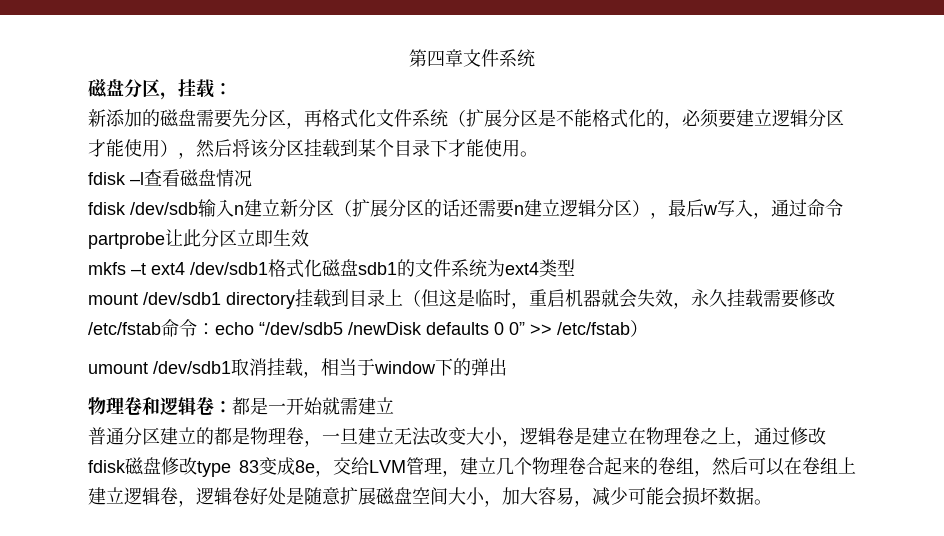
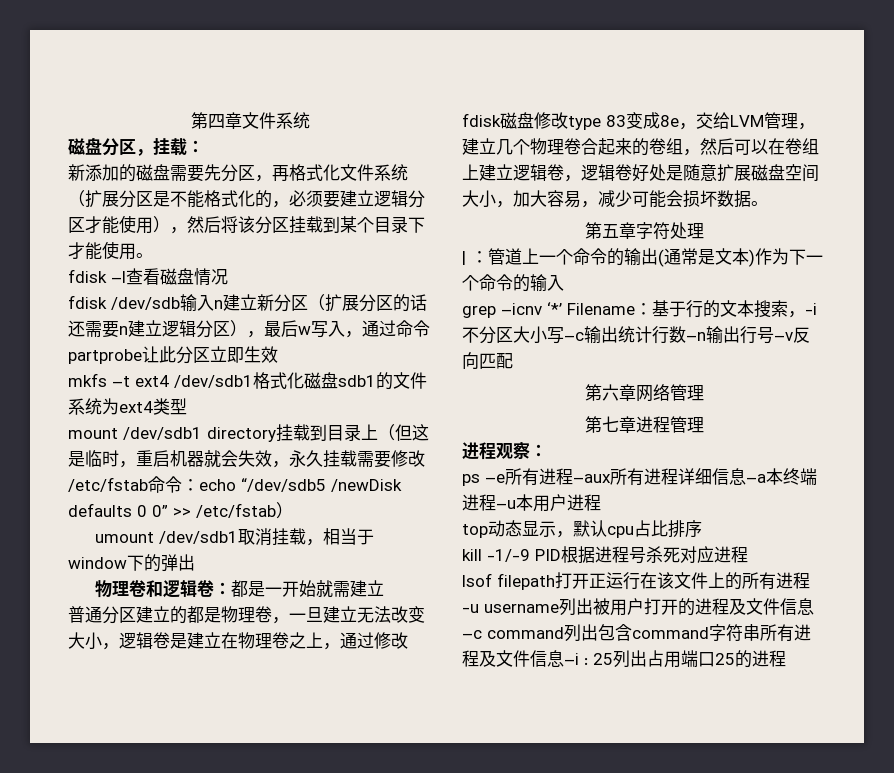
(772, 502) none -> [584,222,704,240] [462,248,823,267] [462,274,564,292] [462,300,817,318] [462,326,810,344] [462,352,513,369] [584,384,704,402] [584,416,704,433] [462,442,547,460] [462,468,817,486] [462,494,601,512] [462,520,702,538] [462,546,748,564] [462,572,810,590] [462,598,814,616] [462,624,811,642] [462,650,786,668] // 第五章字符处理 // | ：管道上一个命令的输出(通常是文本)作为下一个命令的输入 // grep –icnv ‘*’ Filename：基于行的文本搜索，-i不分区大小写–c输出统计行数–n输出行号–v反向匹配 // 第六章网络管理 // 第七章进程管理 // 进程观察： // ps –e所有进程–aux所有进程详细信息–a本终端进程–u本用户进程 // top动态显示，默认cpu占比排序 // kill -1/-9 PID根据进程号杀死对应进程 // lsof filepath打开正运行在该文件上的所有进程-u username列出被用户打开的进程及文件信息–c command列出包含command字符串所有进程及文件信息–i : 25列出占用端口25的进程

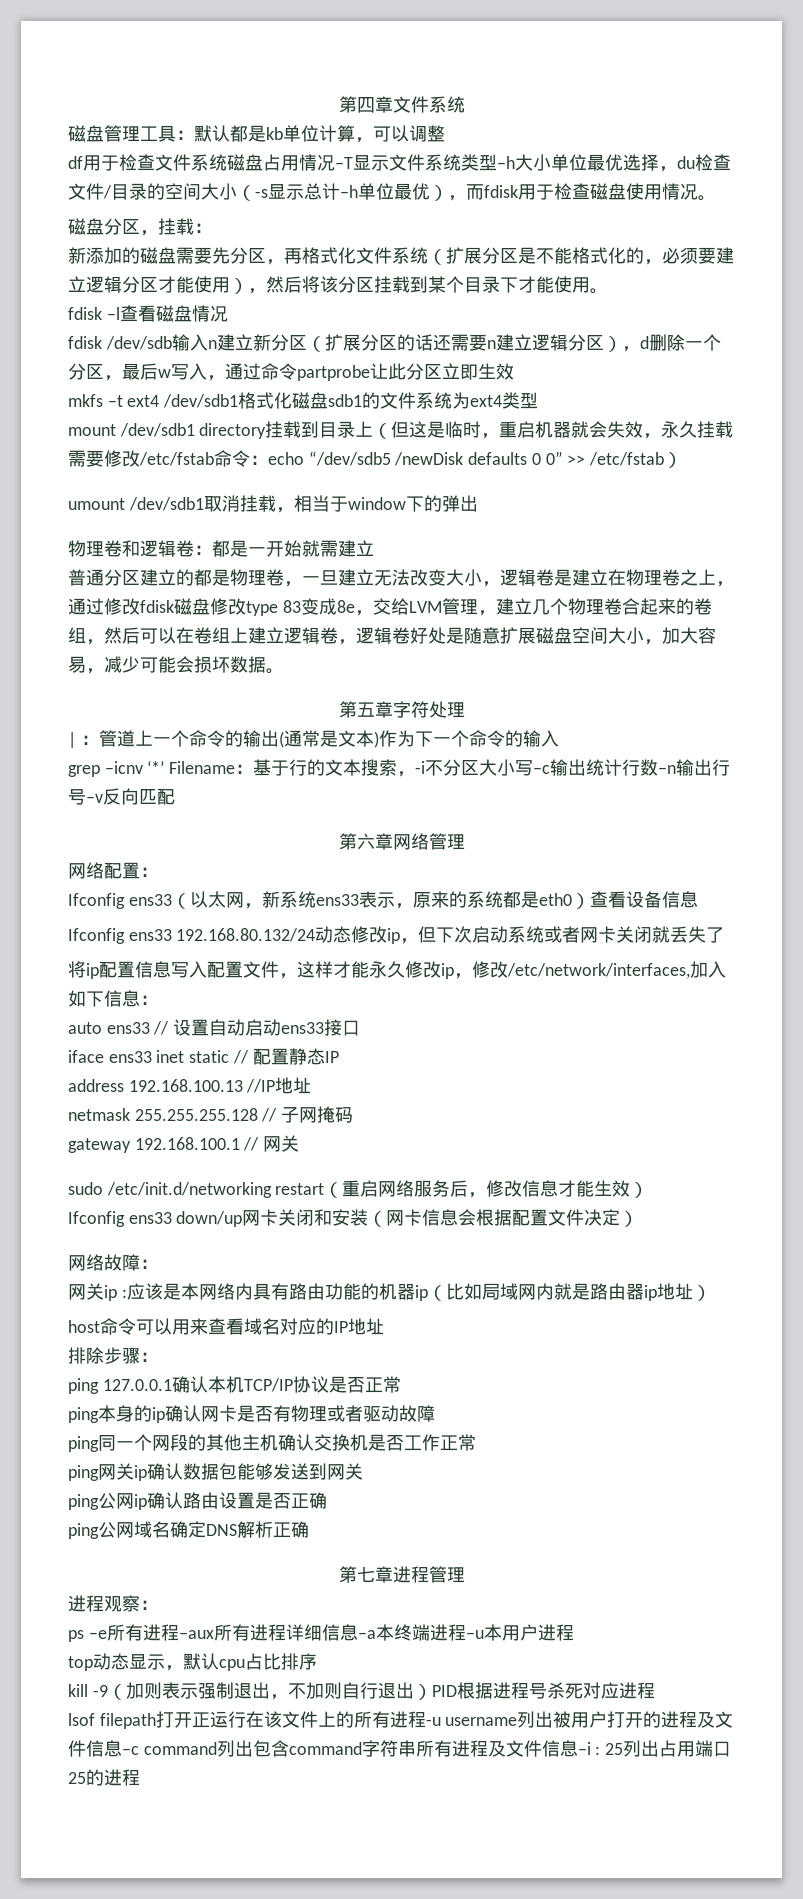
(310, 120) none -> [68,125,445,143] [68,154,731,172] [68,183,716,201] // 磁盘管理工具：默认都是kb单位计算，可以调整 // df用于检查文件系统磁盘占用情况–T显示文件系统类型–h大小单位最优选择，du检查文件/目录的空间大小（-s显示总计–h单位最优），而fdisk用于检查磁盘使用情况。
(264, 334) none -> [639,334,721,351] [68,363,122,381] d删除一个分区，
(704, 393) none -> [68,862,158,879] [68,891,698,909] [68,926,725,944] [68,961,726,979] [68,990,158,1007] [68,1019,361,1036] [68,1048,339,1065] [68,1077,312,1094] [68,1106,354,1123] [68,1135,300,1153] [68,1180,649,1198] [68,1209,639,1227] [68,1254,158,1271] [68,1283,711,1301] [68,1318,384,1335] [68,1347,158,1364] [68,1376,401,1394] [68,1405,435,1423] [68,1434,476,1452] [68,1463,363,1481] [68,1492,327,1510] [68,1521,309,1539] // 网络配置： // Ifconfig ens33（以太网，新系统ens33表示，原来的系统都是eth0）查看设备信息 // Ifconfig ens33 192.168.80.132/24动态修改ip，但下次启动系统或者网卡关闭就丢失了 // 将ip配置信息写入配置文件，这样才能永久修改ip，修改/etc/network/interfaces,加入如下信息： // auto ens33 // 设置自动启动ens33接口 // iface ens33 inet static // 配置静态IP // address 192.168.100.13 //IP地址 // netmask 255.255.255.128 // 子网掩码 // gateway 192.168.100.1 // 网关 // sudo /etc/init.d/networking restart（重启网络服务后，修改信息才能生效） // Ifconfig ens33 down/up网卡关闭和安装（网卡信息会根据配置文件决定） // 网络故障： // 网关ip :应该是本网络内具有路由功能的机器ip（比如局域网内就是路由器ip地址） // host命令可以用来查看域名对应的IP地址 // 排除步骤： // ping 127.0.0.1确认本机TCP/IP协议是否正常 // ping本身的ip确认网卡是否有物理或者驱动故障 // ping同一个网段的其他主机确认交换机是否工作正常 // ping网关ip确认数据包能够发送到网关 // ping公网ip确认路由设置是否正确 // ping公网域名确定DNS解析正确
[487,549,530,562] -1/-9 -> [92,1682,432,1700] -9（加则表示强制退出，不加则自行退出）

